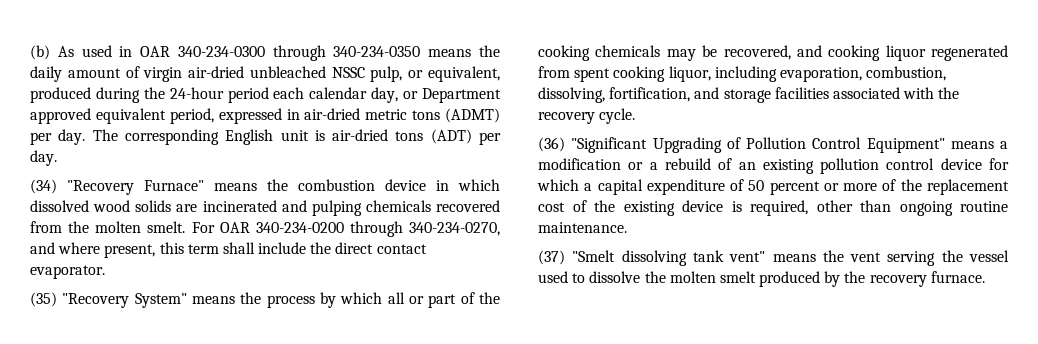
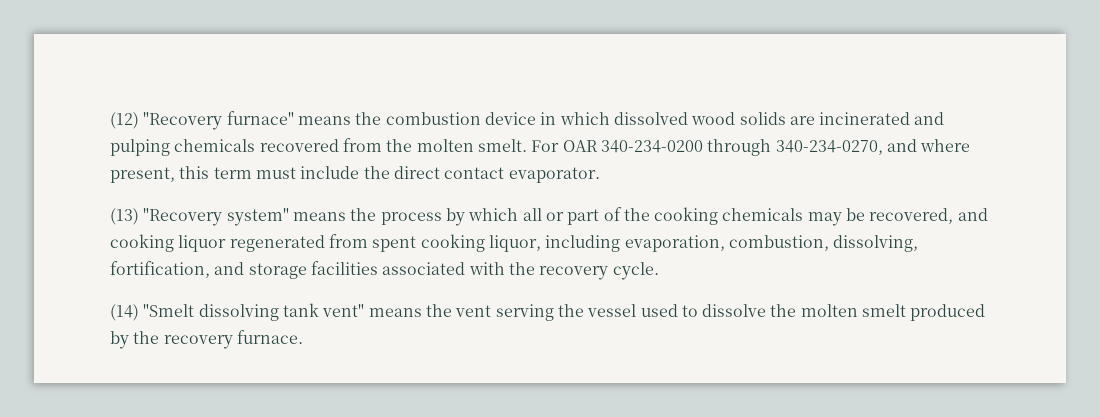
[30,45,500,61] [30,66,500,82] [30,87,502,103] [30,108,500,124] [30,129,502,145] [30,150,57,166] [30,179,204,195] (b) As used in OAR 340-234-0300 through 340-234-0350 means the daily amount of virgin air-dried unbleached NSSC pulp, or equivalent, produced during the 24-hour period each calendar day, or Department approved equivalent period, expressed in air-dried metric tons (ADMT) per day. The corresponding English unit is air-dried tons (ADT) per day. // (34) "Recovery Furnace" -> [110,111,294,130] (12) "Recovery furnace"
[222,242,255,254] shall -> [255,167,296,179] must
[30,292,187,308] (35) "Recovery System" -> [110,208,289,226] (13) "Recovery system"
[538,137,1008,153] [538,158,1009,174] [537,179,1009,195] [538,200,1008,216] [538,222,627,233] [538,250,565,265] (36) "Significant Upgrading of Pollution Control Equipment" means a modification or a rebuild of an existing pollution control device for which a capital expenditure of 50 percent or more of the replacement cost of the existing device is required, other than ongoing routine maintenance. // (37) -> [110,304,139,321] (14)

